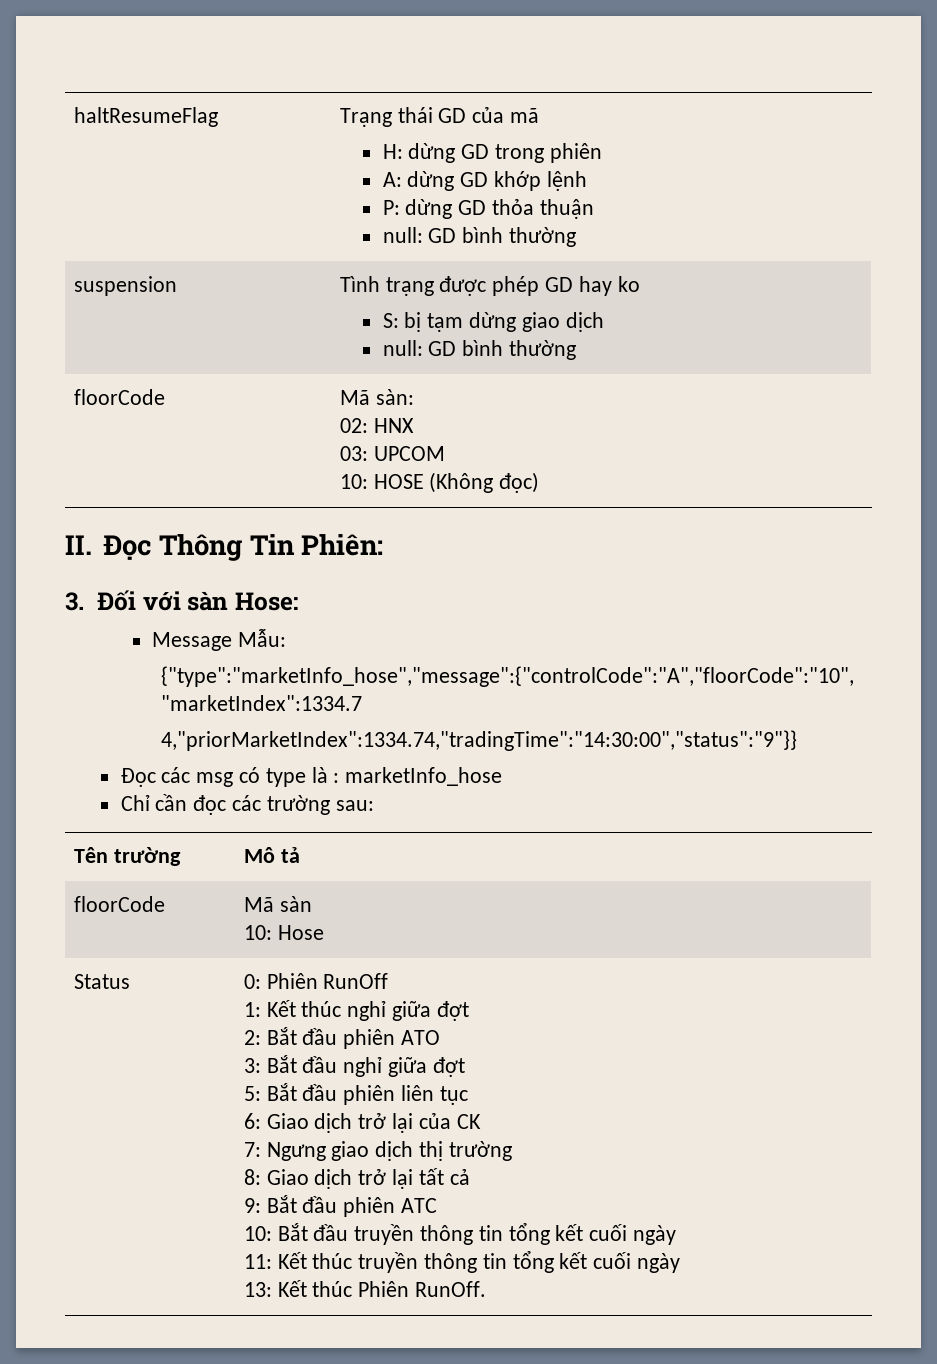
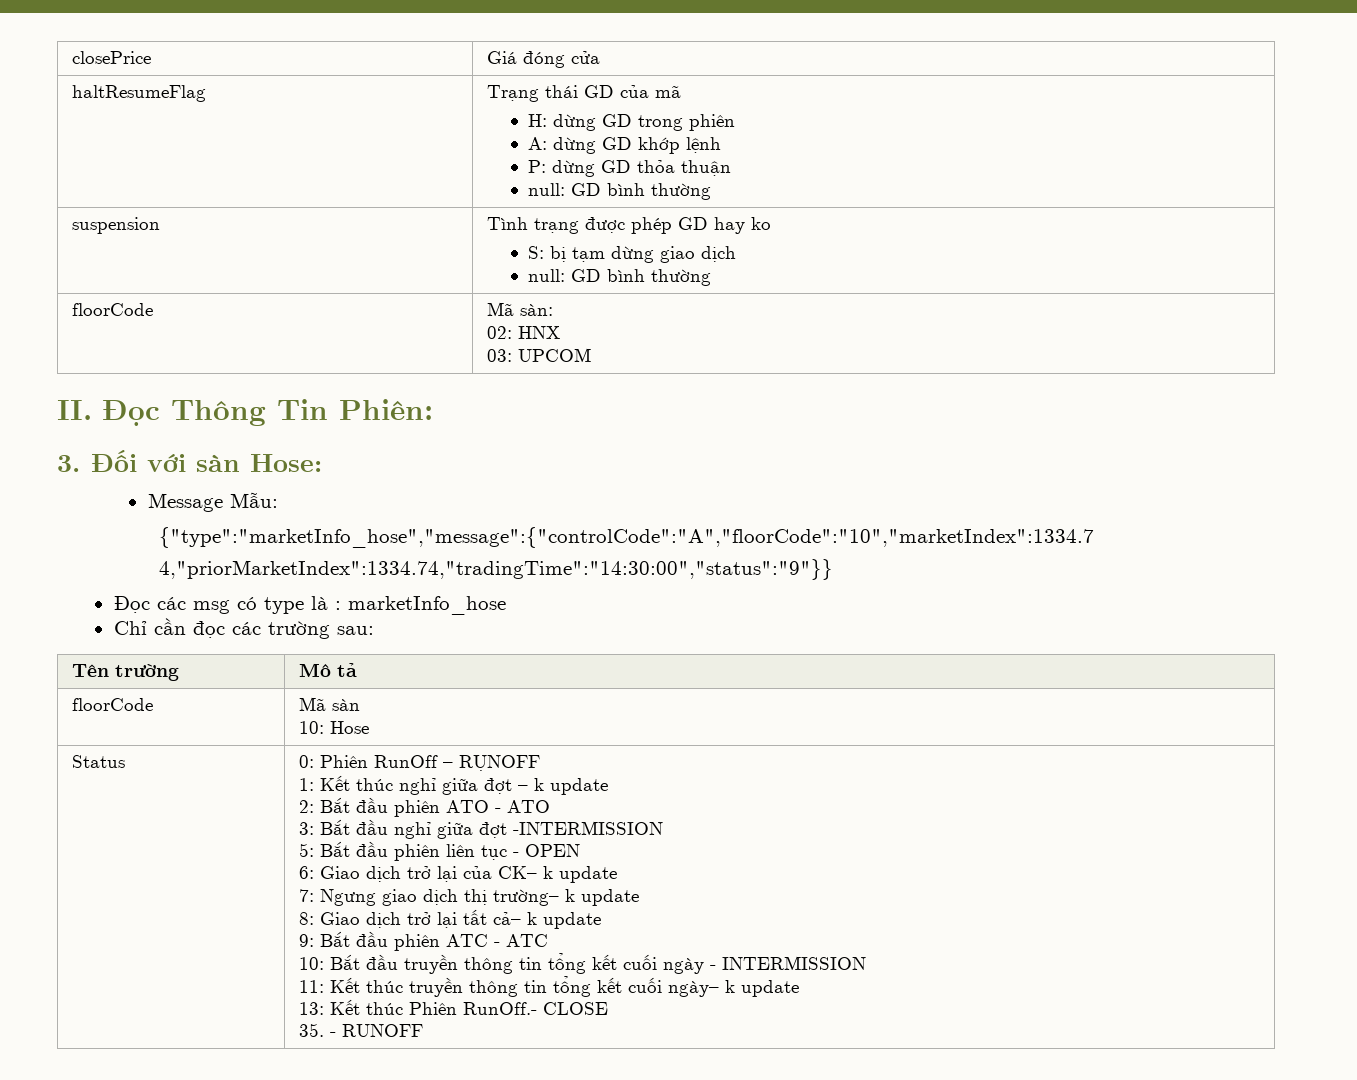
(73, 117) none -> [71,51,151,64] [486,51,600,68] closePrice | Giá đóng cửa //
[339,472,540,493] // 10: HOSE (Không đọc) -> (591, 355) none
(389, 981) none -> [442,755,540,771] – RỤNOFF
(469, 1011) none -> [517,778,608,795] – k update
(441, 1037) none -> [494,800,550,813] - ATO
(465, 1067) none -> [512,821,663,835] -INTERMISSION
(468, 1095) none -> [512,844,580,857] - OPEN
[456,1114,481,1129] CK -> [497,866,617,883] CK– k update
[448,1141,512,1161] trường -> [492,889,639,906] trường– k update
[449,1169,470,1185] cả -> [492,912,601,929] cả– k update
(438, 1205) none -> [493,934,548,947] - ATC
(677, 1235) none -> [709,956,866,970] - INTERMISSION
[637,1253,681,1273] ngày -> [667,980,799,997] ngày– k update
[415,1281,487,1297] RunOff. -> [462,1002,608,1015] [298,1023,423,1037] RunOff.- CLOSE // 35. - RUNOFF

